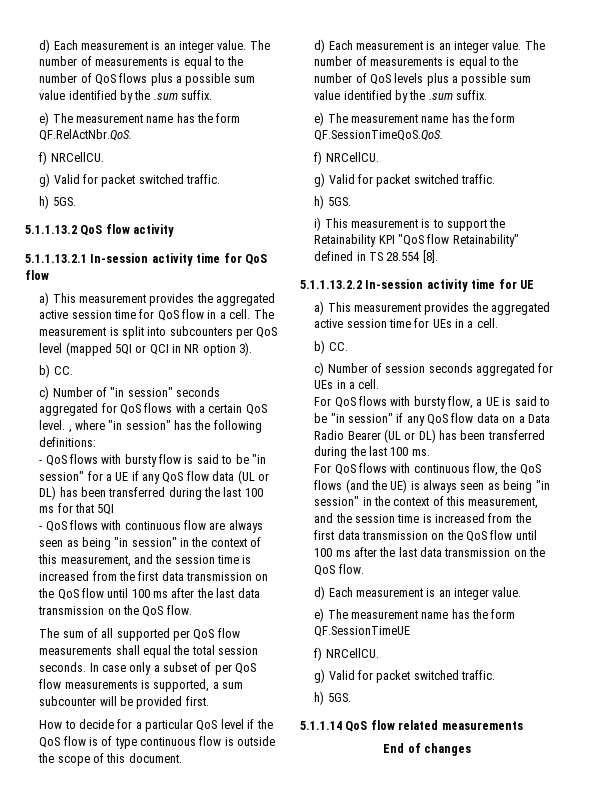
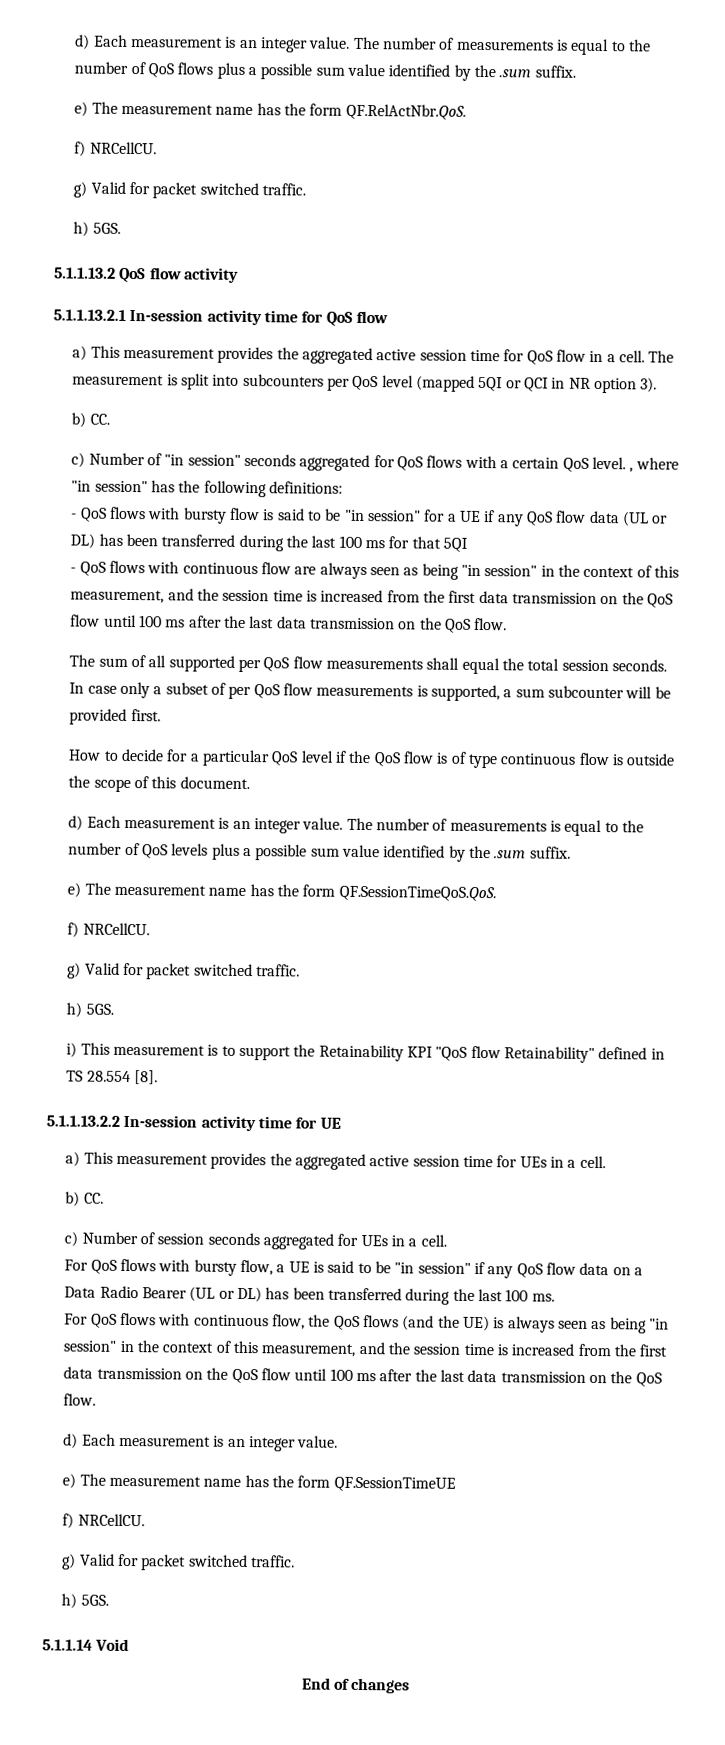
[345,720,523,732] QoS flow related measurements -> [95,1638,130,1652] Void

